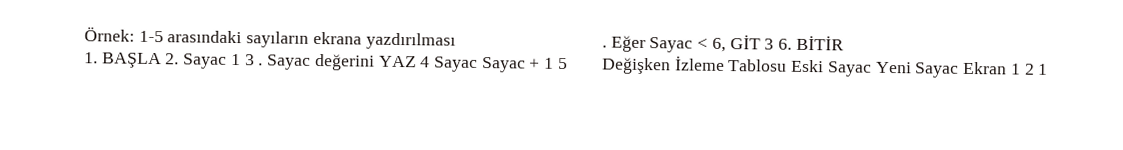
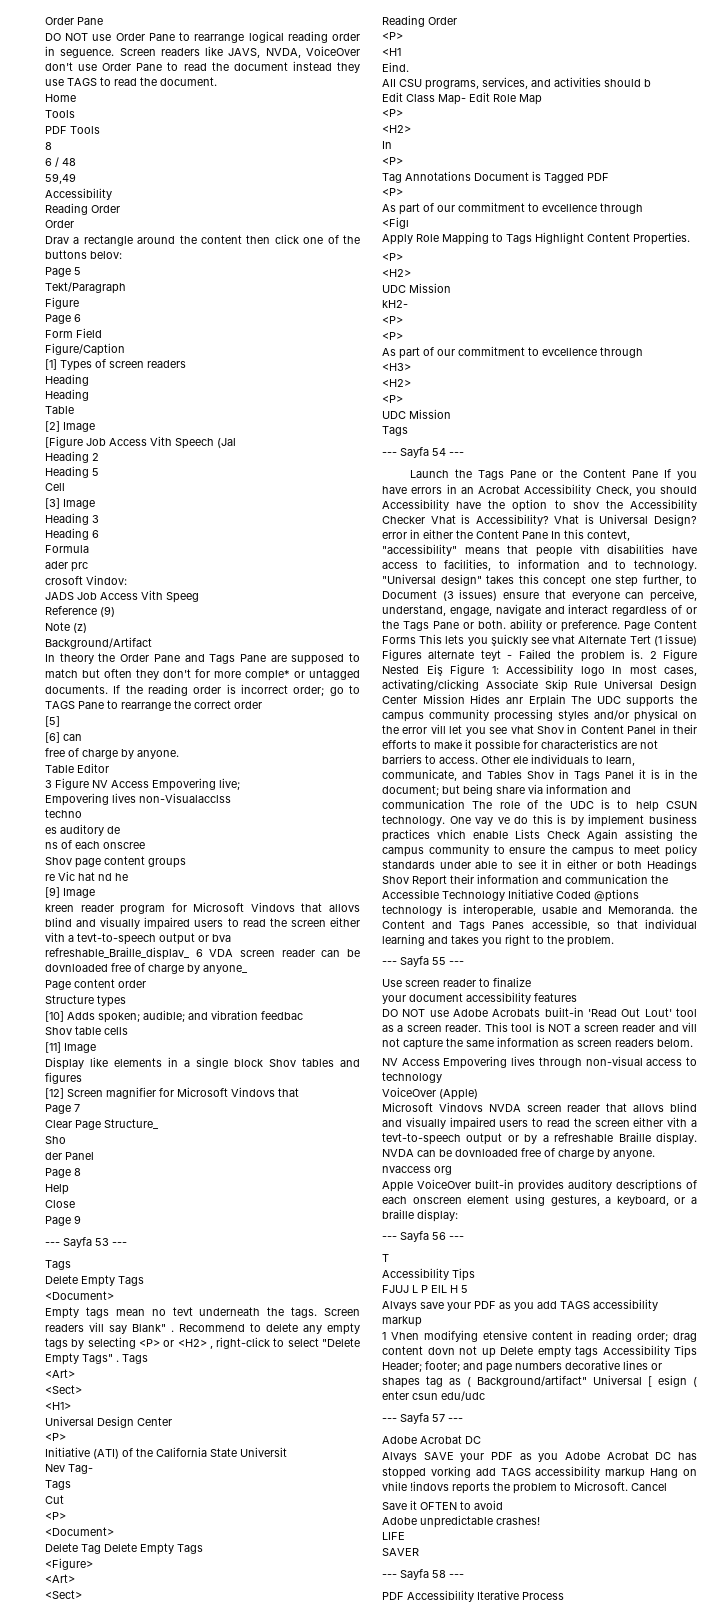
[84,27,456,50] [84,52,568,73] [602,35,844,53] [602,56,1049,78] Örnek: 1-5 arasındaki sayıların ekrana yazdırılması // 1. BAŞLA 2. Sayac 1 3 . Sayac değerini YAZ 4 Sayac Sayac + 1 5 . Eğer Sayac < 6, GİT 3 6. BİTİR // Değişken İzleme Tablosu Eski Sayac Yeni Sayac Ekran 1 2 1 -> [45,17,103,25] [45,31,361,43] [45,46,360,58] [45,61,360,73] [45,77,217,86] [45,94,76,102] [45,110,75,118] [45,126,100,134] [45,142,52,150] [45,157,76,167] [45,173,76,184] [45,188,112,200] [45,203,120,215] [45,220,74,228] [45,234,360,246] [45,250,122,259] [45,267,81,277] [45,282,126,294] [45,297,79,309] [45,314,81,324] [45,328,102,338] [45,343,125,356] [45,359,186,371] [45,374,89,386] [45,389,89,401] [45,406,74,414] [45,421,95,432] [45,436,236,449] [45,451,99,463] [45,466,99,478] [45,483,65,491] [45,498,95,509] [45,513,99,525] [45,528,99,540] [45,545,89,553] [45,561,88,572] [45,575,127,585] [45,590,199,603] [45,606,115,617] [45,622,87,633] [45,637,152,649] [45,653,360,665] [45,669,360,681] [45,684,360,696] [45,700,262,711] [45,716,60,727] [45,732,82,743] [45,748,179,759] [45,763,109,773] [45,778,240,791] [45,793,231,806] [45,809,82,818] [45,824,120,836] [45,840,145,849] [45,856,186,868] [45,871,128,881] [45,887,95,898] [45,902,360,915] [45,917,360,930] [45,932,231,945] [45,947,360,960] [45,963,248,974] [45,979,146,990] [45,995,126,1007] [45,1010,303,1023] [45,1026,128,1035] [45,1042,96,1053] [45,1057,360,1070] [45,1072,82,1084] [45,1087,299,1099] [45,1104,80,1114] [45,1119,159,1130] [45,1136,66,1144] [45,1152,94,1160] [45,1168,81,1178] [45,1184,69,1195] [45,1200,75,1208] [45,1215,81,1226] [45,1237,127,1248] [45,1260,71,1270] [45,1275,144,1287] [45,1291,114,1300] [45,1307,360,1319] [45,1322,360,1335] [45,1337,361,1349] [45,1353,148,1365] [45,1369,75,1378] [45,1385,82,1394] [45,1402,71,1410] [45,1416,172,1428] [45,1433,66,1441] [45,1447,287,1459] [45,1464,93,1474] [45,1480,71,1490] [45,1495,64,1504] [45,1512,66,1520] [45,1527,114,1536] [45,1543,203,1555] [45,1558,93,1570] [45,1574,75,1583] [45,1590,82,1599] [382,15,457,27] [382,32,403,40] [382,48,401,56] [382,62,409,72] [382,77,651,90] [382,92,542,105] [382,109,403,117] [382,125,411,133] [382,141,392,149] [382,157,403,165] [382,171,609,183] [382,188,403,196] [382,202,643,215] [382,217,409,229] [382,232,690,245] [382,253,403,261] [382,269,411,277] [382,283,451,293] [382,300,408,308] [382,316,403,324] [382,332,403,340] [382,346,643,359] [382,363,411,371] [382,379,411,387] [382,395,403,403] [382,409,451,419] [382,426,408,436] [382,447,464,458] [410,469,697,480] [382,484,697,496] [382,499,697,512] [382,514,697,526] [382,529,630,541] [382,544,697,557] [382,559,697,571] [382,574,697,587] [382,589,697,602] [382,604,697,616] [382,619,697,632] [382,634,697,646] [382,649,697,662] [382,664,697,676] [382,679,697,692] [382,694,697,707] [382,709,697,722] [382,724,697,736] [382,739,658,752] [382,754,635,766] [382,769,697,781] [382,784,631,796] [382,799,697,812] [382,814,697,827] [382,829,697,842] [382,844,697,857] [382,859,697,871] [382,874,668,887] [382,889,639,902] [382,904,697,917] [382,919,697,931] [382,934,614,947] [382,956,464,967] [382,977,531,987] [382,992,577,1004] [382,1007,697,1017] [382,1022,697,1032] [382,1037,693,1050] [382,1056,697,1069] [382,1072,442,1083] [382,1087,478,1100] [382,1102,697,1112] [382,1117,697,1130] [382,1132,697,1145] [382,1148,655,1159] [382,1166,452,1175] [382,1179,697,1192] [382,1194,697,1206] [382,1209,458,1222] [382,1231,464,1242] [382,1254,389,1262] [382,1268,475,1281] [382,1285,468,1293] [382,1299,658,1311] [382,1316,422,1327] [382,1330,697,1342] [382,1345,697,1358] [382,1360,662,1373] [382,1375,697,1388] [382,1391,485,1401] [382,1413,463,1424] [382,1435,481,1444] [382,1451,697,1462] [382,1466,697,1479] [382,1481,667,1494] [382,1500,503,1510] [382,1515,540,1528] [382,1532,405,1540] [382,1548,419,1556] [382,1569,464,1580] [382,1590,564,1602] Order Pane // DO NOT use Order Pane to rearrange logical reading order in seguence. Screen readers like JAVS, NVDA, VoiceOver don't use Order Pane to read the document instead they use TAGS to read the document. // Home // Tools // PDF Tools // 8 // 6 / 48 // 59,49 // Accessibility // Reading Order // Order // Drav a rectangle around the content then click one of the buttons belov: // Page 5 // Tekt/Paragraph // Figure // Page 6 // Form Field // Figure/Caption // [1] Types of screen readers // Heading // Heading // Table // [2] Image // [Figure Job Access Vith Speech (Jal // Heading 2 // Heading 5 // Cell // [3] Image // Heading 3 // Heading 6 // Formula // ader prc // crosoft Vindov: // JADS Job Access Vith Speeg // Reference (9) // Note (z) // Background/Artifact // In theory the Order Pane and Tags Pane are supposed to match but often they don't for more comple* or untagged documents. If the reading order is incorrect order; go to TAGS Pane to rearrange the correct order // [5] // [6] can // free of charge by anyone. // Table Editor // 3 Figure NV Access Empovering live; // Empovering lives non-Visualacclss // techno // es auditory de // ns of each onscree // Shov page content groups // re Vic hat nd he // [9] Image // kreen reader program for Microsoft Vindovs that allovs blind and visually impaired users to read the screen either vith a tevt-to-speech output or bva refreshable_Braille_displav_ 6 VDA screen reader can be dovnloaded free of charge by anyone_ // Page content order // Structure types // [10] Adds spoken; audible; and vibration feedbac // Shov table cells // [11] Image // Display like elements in a single block Shov tables and figures // [12] Screen magnifier for Microsoft Vindovs that // Page 7 // Clear Page Structure_ // Sho // der Panel // Page 8 // Help // Close // Page 9 // --- Sayfa 53 --- // Tags // Delete Empty Tags // <Document> // Empty tags mean no tevt underneath the tags. Screen readers vill say Blank" . Recommend to delete any empty tags by selecting <P> or <H2> , right-click to select "Delete Empty Tags" . Tags // <Art> // <Sect> // <H1> // Universal Design Center // <P> // Initiative (ATI) of the California State Universit // Nev Tag- // Tags // Cut // <P> // <Document> // Delete Tag Delete Empty Tags // <Figure> // <Art> // <Sect> // Reading Order // <P> // <H1 // Eind. // AII CSU programs, services, and activities should b // Edit Class Map- Edit Role Map // <P> // <H2> // In // <P> // Tag Annotations Document is Tagged PDF // <P> // As part of our commitment to evcellence through // <Figı // Apply Role Mapping to Tags Highlight Content Properties. // <P> // <H2> // UDC Mission // kH2- // <P> // <P> // As part of our commitment to evcellence through // <H3> // <H2> // <P> // UDC Mission // Tags // --- Sayfa 54 --- // Launch the Tags Pane or the Content Pane If you have errors in an Acrobat Accessibility Check, you should Accessibility have the option to shov the Accessibility Checker Vhat is Accessibility? Vhat is Universal Design? error in either the Content Pane In this contevt, "accessibility" means that people vith disabilities have access to facilities, to information and to technology. "Universal design" takes this concept one step further, to Document (3 issues) ensure that everyone can perceive, understand, engage, navigate and interact regardless of or the Tags Pane or both. ability or preference. Page Content Forms This lets you şuickly see vhat Alternate Tert (1 issue) Figures alternate teyt - Failed the problem is. 2 Figure Nested Eiş Figure 1: Accessibility logo In most cases, activating/clicking Associate Skip Rule Universal Design Center Mission Hides anr Erplain The UDC supports the campus community processing styles and/or physical on the error vill let you see vhat Shov in Content Panel in their efforts to make it possible for characteristics are not barriers to access. Other ele individuals to learn, communicate, and Tables Shov in Tags Panel it is in the document; but being share via information and communication The role of the UDC is to help CSUN technology. One vay ve do this is by implement business practices vhich enable Lists Check Again assisting the campus community to ensure the campus to meet policy standards under able to see it in either or both Headings Shov Report their information and communication the Accessible Technology Initiative Coded @ptions technology is interoperable, usable and Memoranda. the Content and Tags Panes accessible, so that individual learning and takes you right to the problem. // --- Sayfa 55 --- // Use screen reader to finalize // your document accessibility features // DO NOT use Adobe Acrobats built-in 'Read Out Lout' tool as a screen reader. This tool is NOT a screen reader and vill not capture the same information as screen readers belom. // NV Access Empovering lives through non-visual access to technology // VoiceOver (Apple) // Microsoft Vindovs NVDA screen reader that allovs blind and visually impaired users to read the screen either vith a tevt-to-speech output or by a refreshable Braille display. NVDA can be dovnloaded free of charge by anyone. nvaccess org // Apple VoiceOver built-in provides auditory descriptions of each onscreen element using gestures, a keyboard, or a braille display: // --- Sayfa 56 --- // T // Accessibility Tips // FJUJ L P ElL H 5 // Alvays save your PDF as you add TAGS accessibility markup // 1 Vhen modifying etensive content in reading order; drag content dovn not up Delete empty tags Accessibility Tips Header; footer; and page numbers decorative lines or shapes tag as ( Background/artifact" Universal [ esign ( enter csun edu/udc // --- Sayfa 57 --- // Adobe Acrobat DC // Alvays SAVE your PDF as you Adobe Acrobat DC has stopped vorking add TAGS accessibility markup Hang on vhile !indovs reports the problem to Microsoft. Cancel // Save it OFTEN to avoid // Adobe unpredictable crashes! // LIFE // SAVER // --- Sayfa 58 --- // PDF Accessibility Iterative Process

